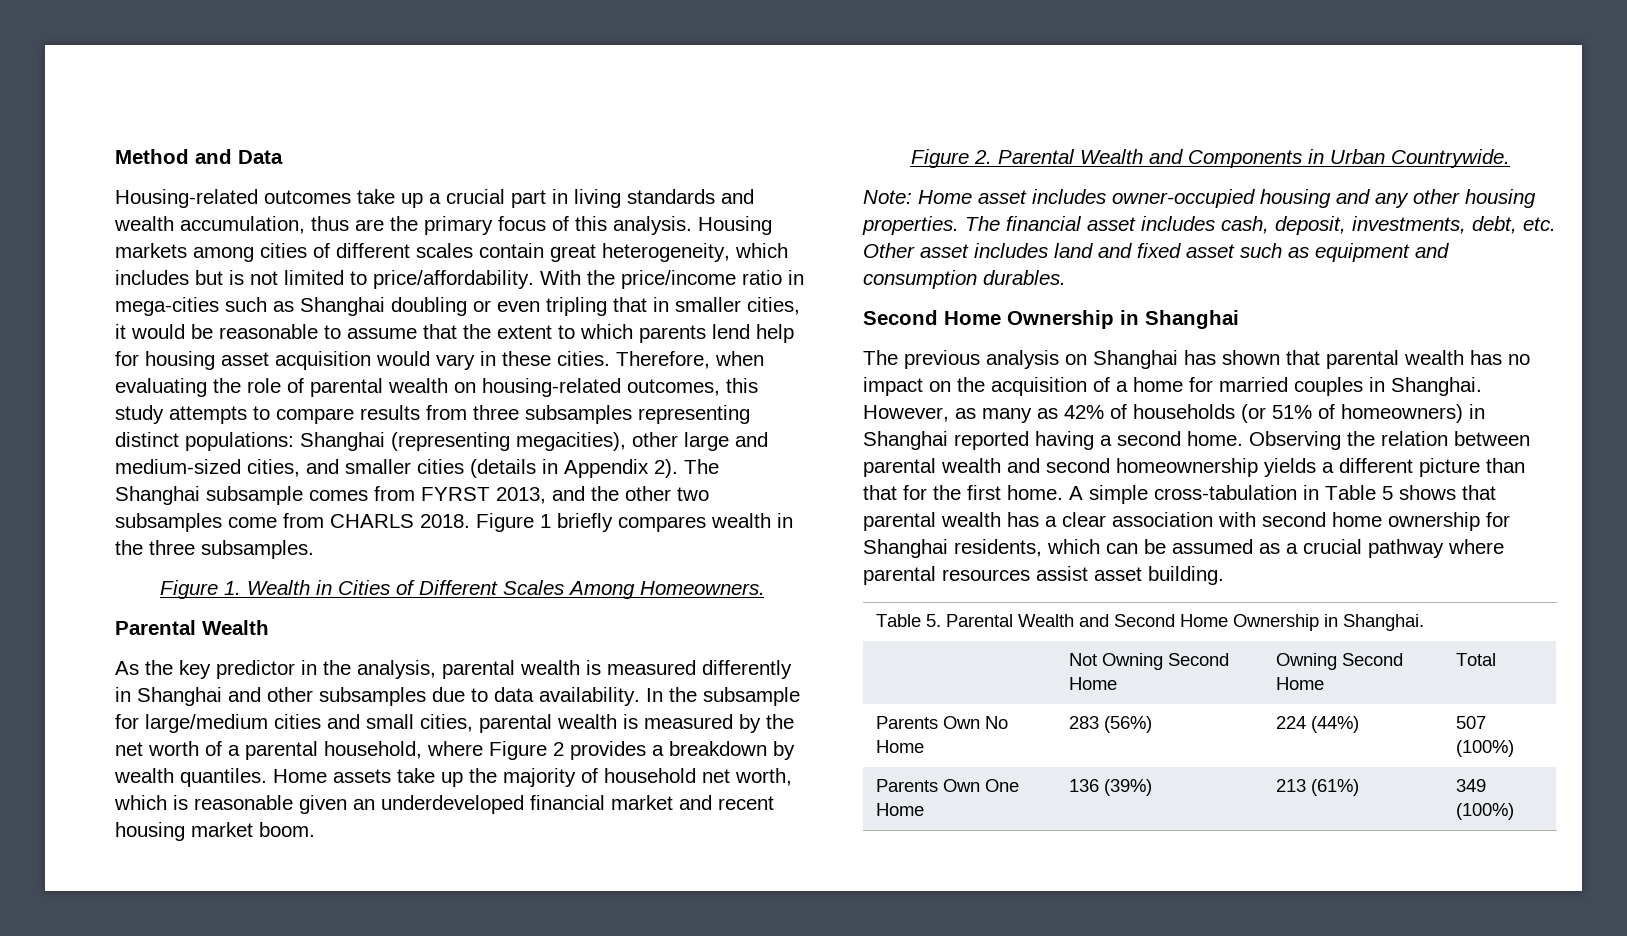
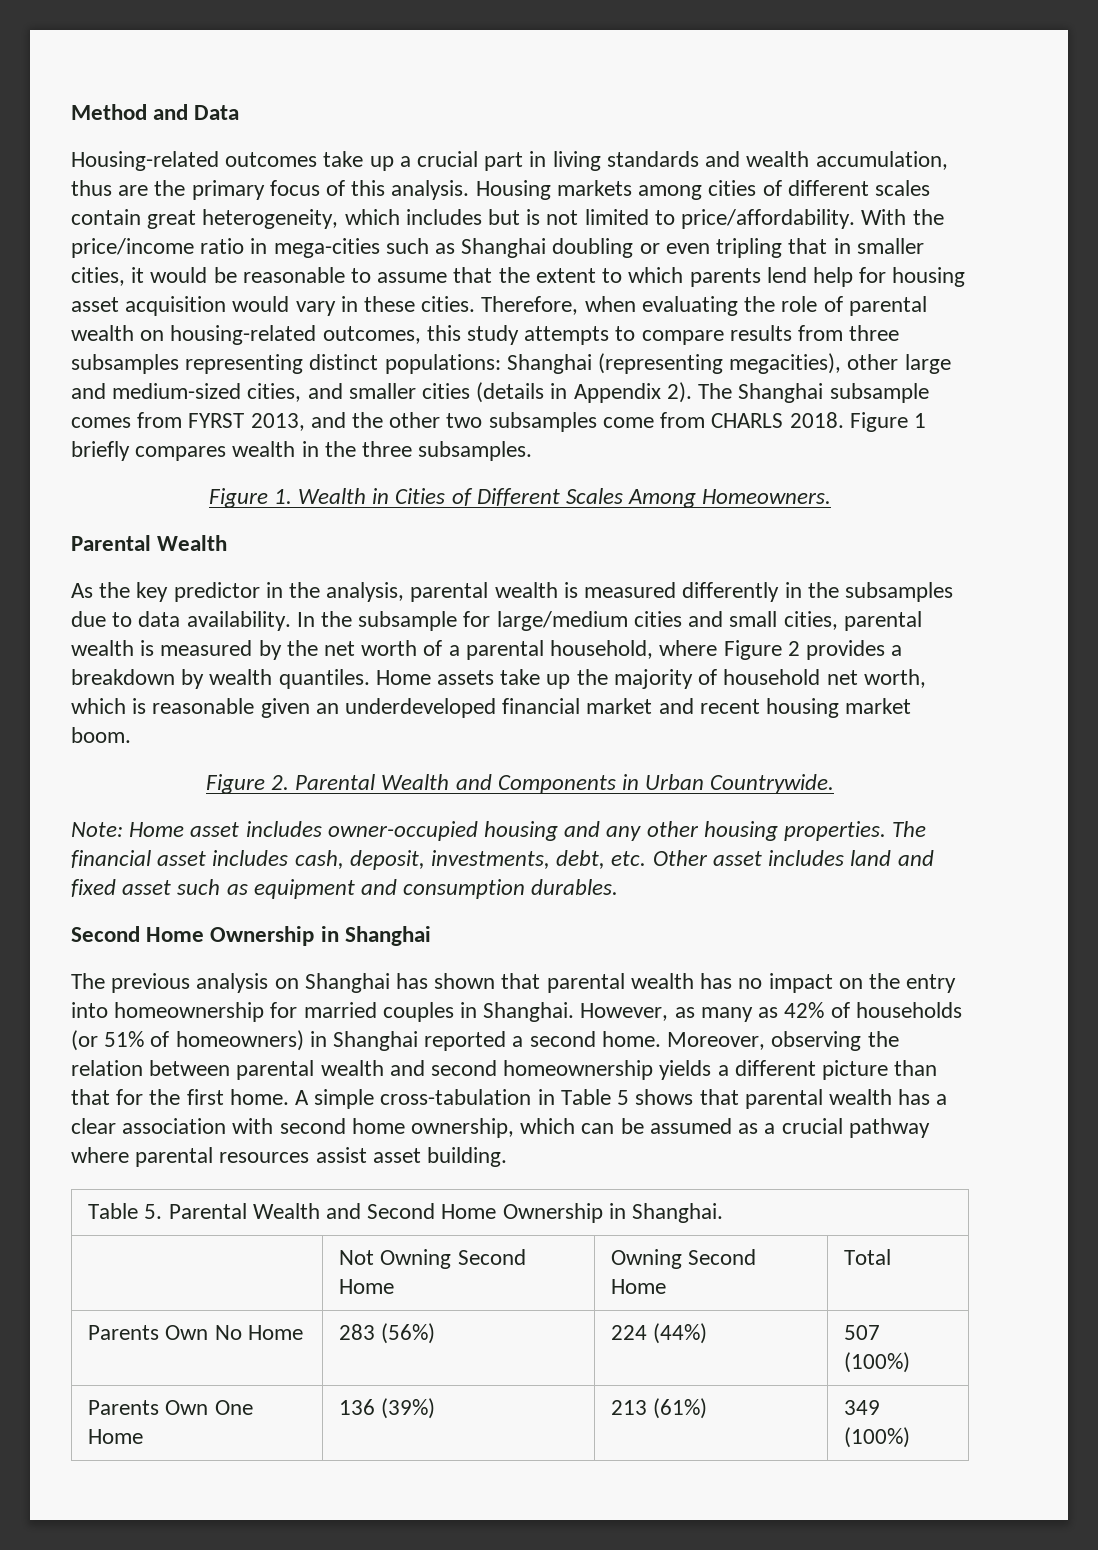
[137,687,313,706] Shanghai and other -> [807,582,839,598] the
[991,377,1183,396] acquisition of a home -> [906,974,957,993] [71,1002,265,1022] entry into homeownership
[1035,431,1094,450] having -> (507, 1041) none
[1249,431,1341,450] Observing -> [667,1031,862,1051] Moreover, observing
[1388,512,1510,531] [863,539,1042,558] ownership for Shanghai residents, -> [411,1118,515,1138] ownership,

